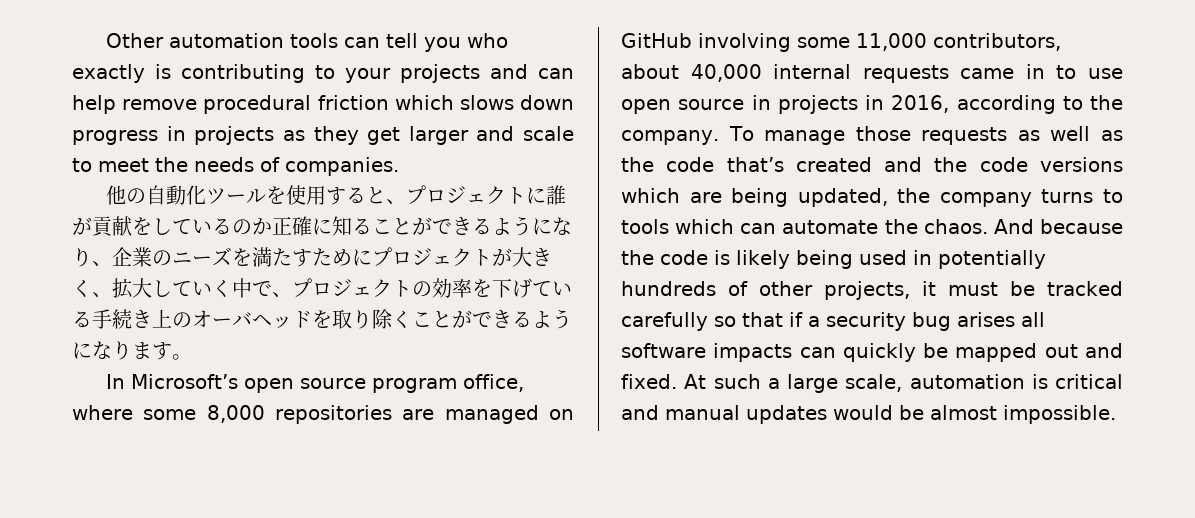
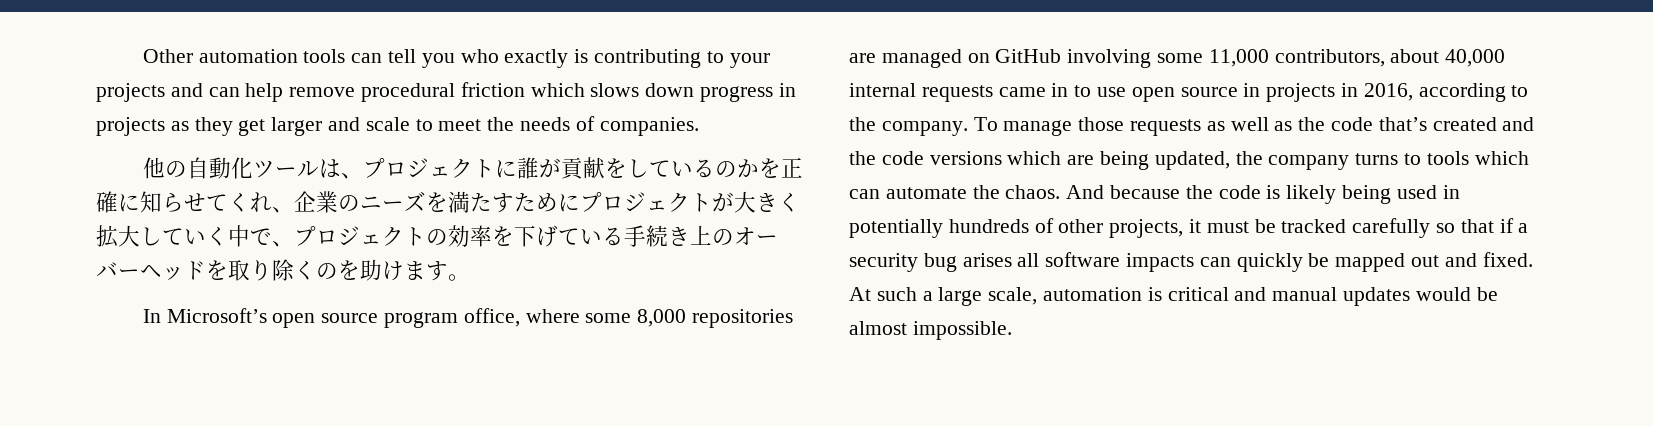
[265,185,386,205] を使用すると -> [318,159,341,178] は
(272, 226) none -> [758,158,781,178] を
[352,216,572,236] [72,248,92,267] ることができるようになり -> [162,192,272,212] らせてくれ
[92,292,112,297] 、 -> (800, 202) none
(252, 319) none -> [118,268,140,278] ー
[412,309,572,329] [72,341,132,360] ことができるようになり -> [316,259,404,281] のを助け

